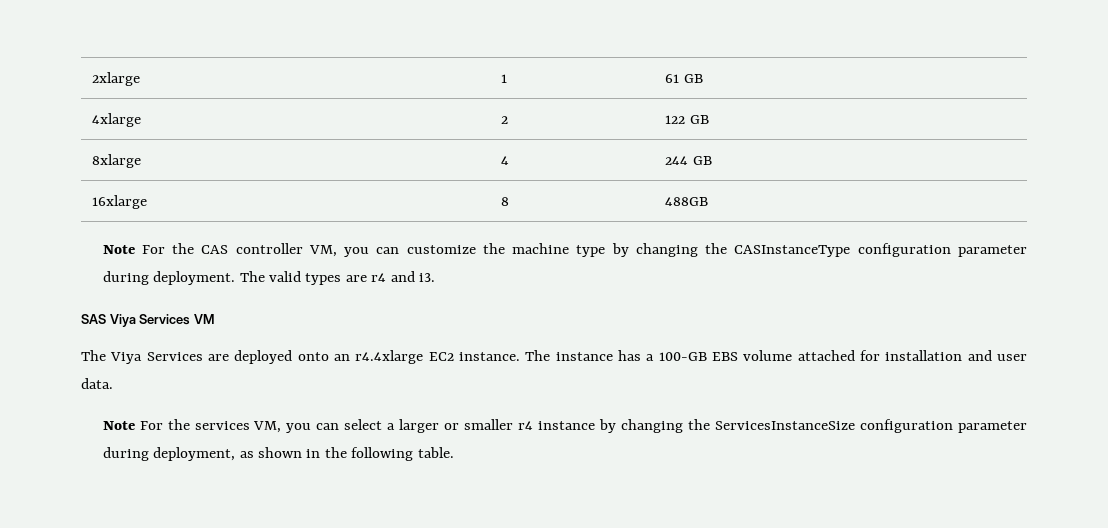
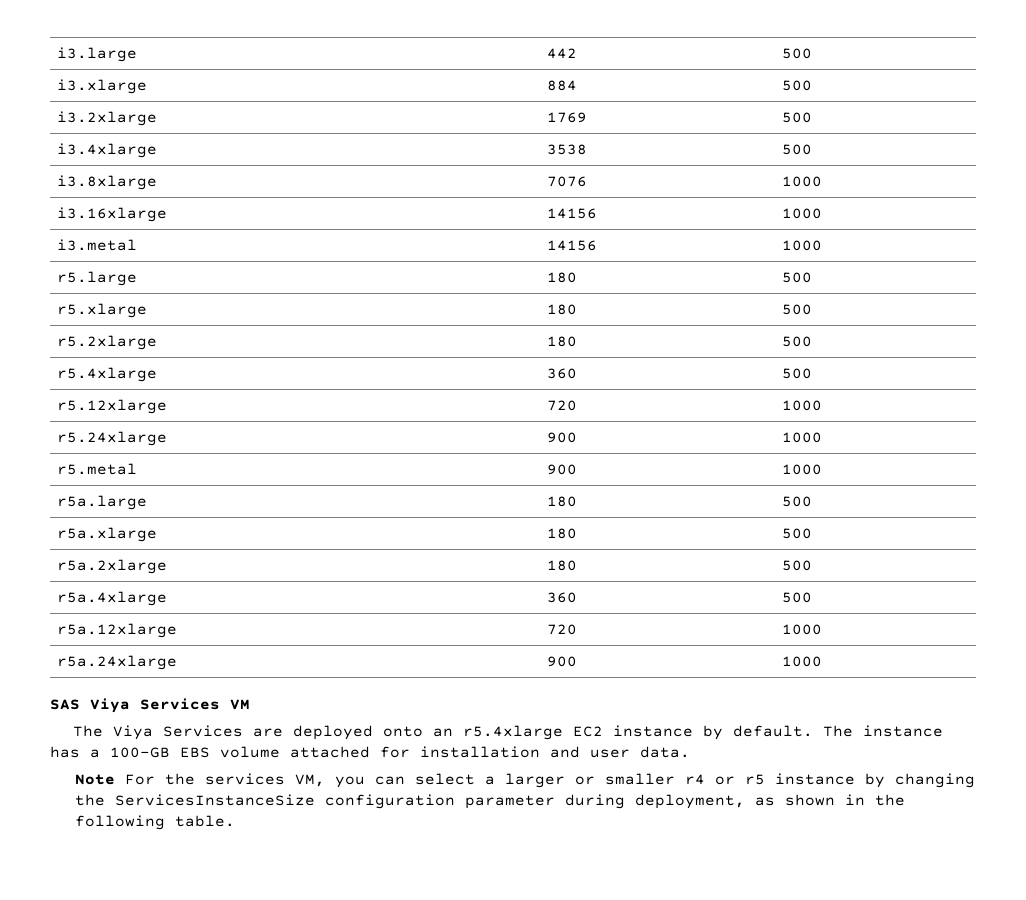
[92,72,141,86] [501,74,508,83] [665,74,703,83] [92,113,142,127] [501,116,509,124] [665,115,709,124] [92,154,142,168] [501,156,510,165] [665,156,712,165] [92,195,148,209] [501,197,510,206] [665,197,709,206] [102,243,1027,257] [102,271,436,285] 2xlarge | 1 | 61 GB // 4xlarge | 2 | 122 GB // 8xlarge | 4 | 244 GB // 16xlarge | 8 | 488GB // Note For the CAS controller VM, you can customize the machine type by changing the CASInstanceType configuration parameter during deployment. The valid types are r4 and i3. -> [56,47,137,62] [546,48,577,59] [781,48,812,59] [56,79,147,94] [546,80,577,91] [781,80,812,91] [56,111,157,126] [546,112,587,123] [781,112,812,123] [56,143,157,158] [546,144,587,155] [781,144,812,155] [56,175,157,190] [546,176,587,187] [781,176,822,187] [56,207,167,222] [546,208,597,219] [781,208,822,219] [56,239,137,251] [546,240,597,251] [781,240,822,251] [56,271,137,286] [546,272,577,283] [781,272,812,283] [56,303,147,318] [546,304,577,315] [781,304,812,315] [56,335,157,350] [546,336,577,347] [781,336,812,347] [56,367,157,382] [546,368,577,379] [781,368,812,379] [56,399,167,414] [546,400,577,411] [781,400,822,411] [56,431,167,446] [546,432,577,443] [781,432,822,443] [56,463,137,475] [546,464,577,475] [781,464,822,475] [56,495,147,510] [546,496,577,507] [781,496,812,507] [56,527,157,542] [546,528,577,539] [781,528,812,539] [56,559,167,574] [546,560,577,571] [781,560,812,571] [56,591,167,606] [546,592,577,603] [781,592,812,603] [56,623,177,638] [546,624,577,635] [781,624,822,635] [56,655,177,670] [546,656,577,667] [781,656,822,667] i3.large | 442 | 500 // i3.xlarge | 884 | 500 // i3.2xlarge | 1769 | 500 // i3.4xlarge | 3538 | 500 // i3.8xlarge | 7076 | 1000 // i3.16xlarge | 14156 | 1000 // i3.metal | 14156 | 1000 // r5.large | 180 | 500 // r5.xlarge | 180 | 500 // r5.2xlarge | 180 | 500 // r5.4xlarge | 360 | 500 // r5.12xlarge | 720 | 1000 // r5.24xlarge | 900 | 1000 // r5.metal | 900 | 1000 // r5a.large | 180 | 500 // r5a.xlarge | 180 | 500 // r5a.2xlarge | 180 | 500 // r5a.4xlarge | 360 | 500 // r5a.12xlarge | 720 | 1000 // r5a.24xlarge | 900 | 1000
[355,350,520,364] r4.4xlarge EC2 instance. -> [462,725,813,740] r5.4xlarge EC2 instance by default.
(534, 425) none -> [714,774,765,785] or r5

